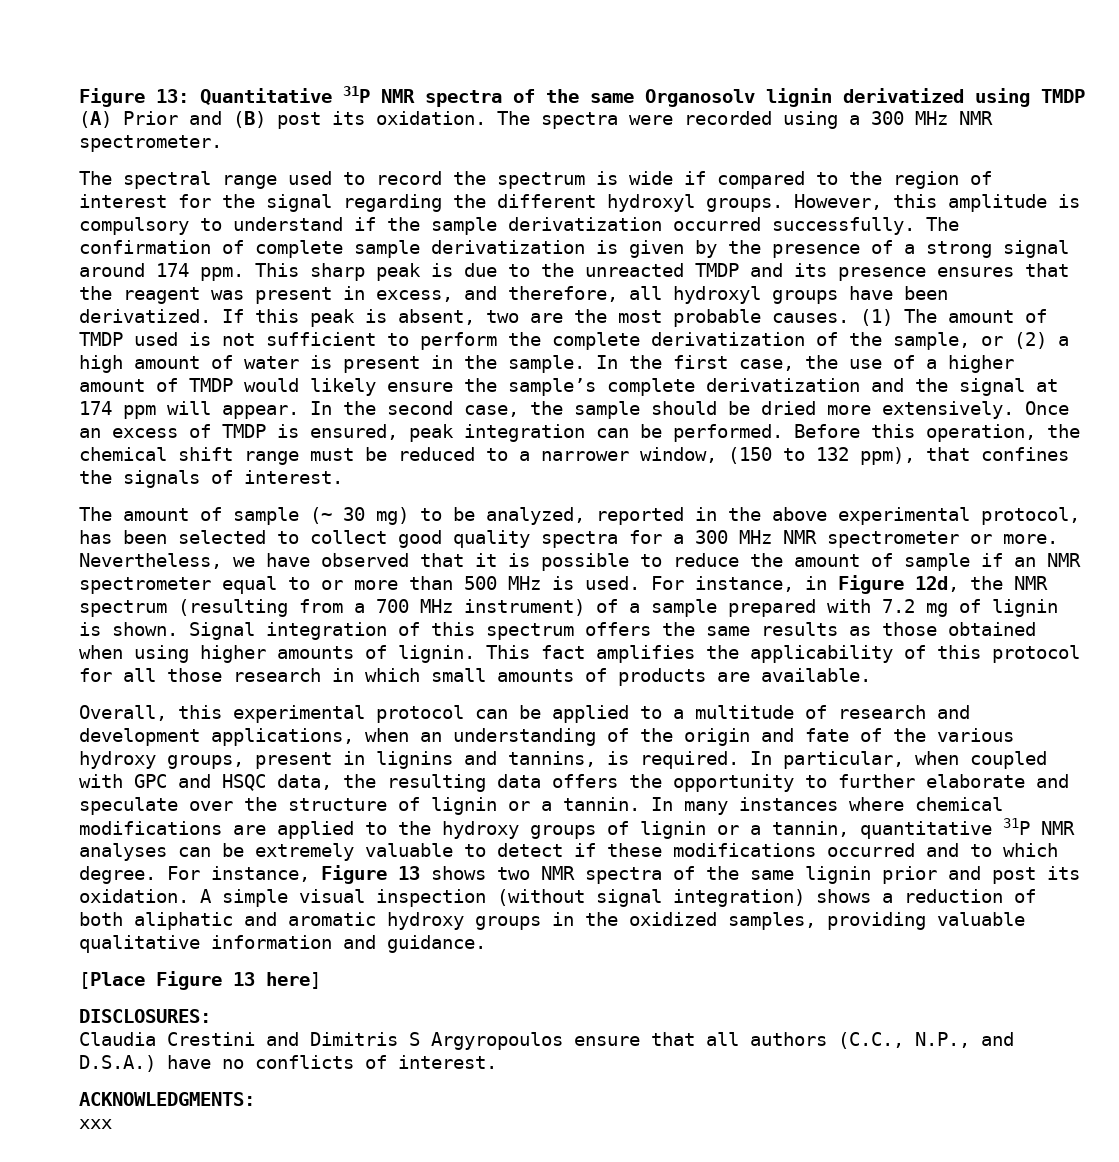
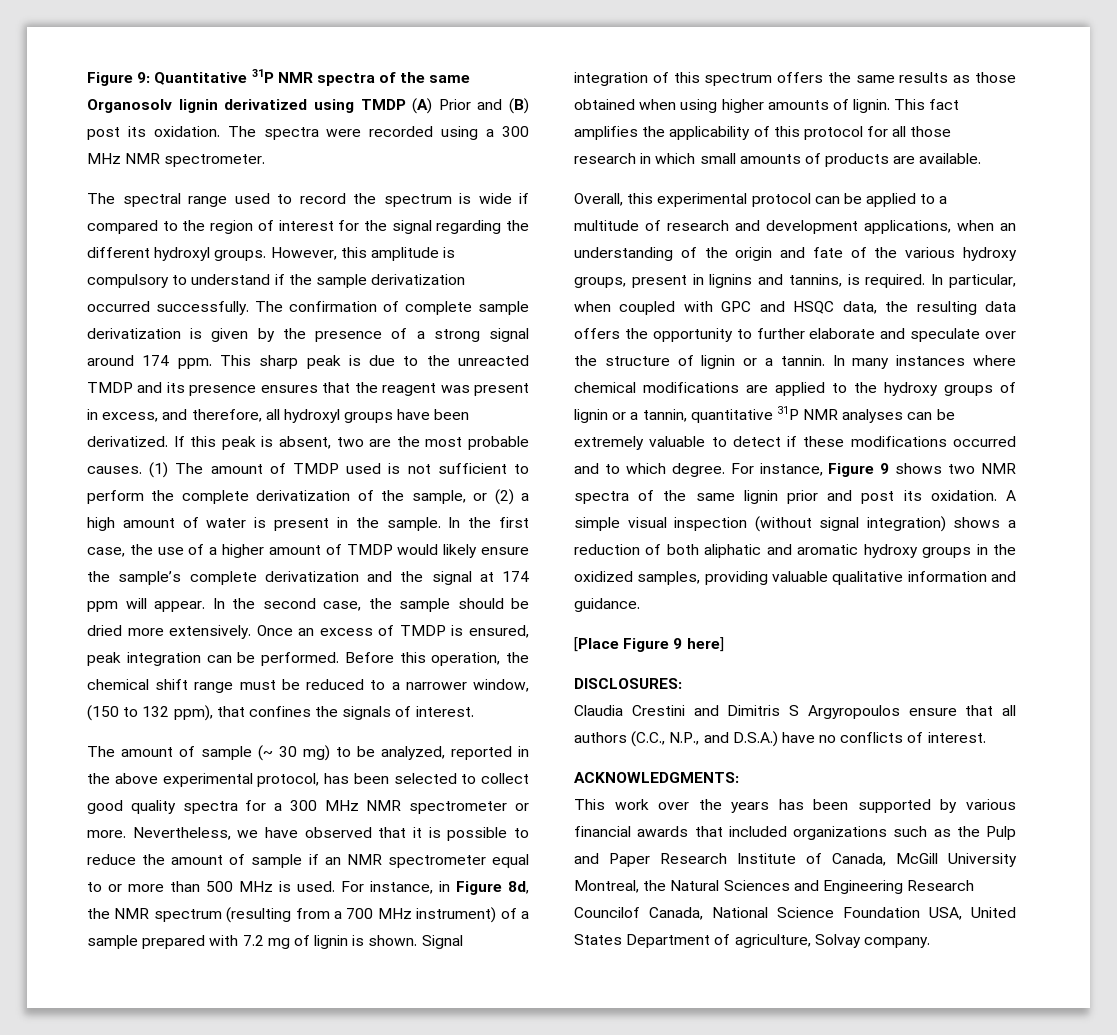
[79,88,189,107] Figure 13: -> [87,72,151,86] Figure 9:
[915,576,959,592] 12d, -> [508,881,529,894] 8d,
[398,866,420,880] 13 -> [880,463,890,474] 9
[233,972,255,986] 13 -> [673,638,683,649] 9
[79,1119,112,1129] xxx -> [574,799,1016,813] [574,826,1016,840] [574,853,1017,867] [574,880,975,894] [574,907,1016,920] [574,934,930,948] This work over the years has been supported by various financial awards that included organizations such as the Pulp and Paper Research Institute of Canada, McGill University Montreal, the Natural Sciences and Engineering Research Councilof Canada, National Science Foundation USA, United States Department of agriculture, Solvay company.

